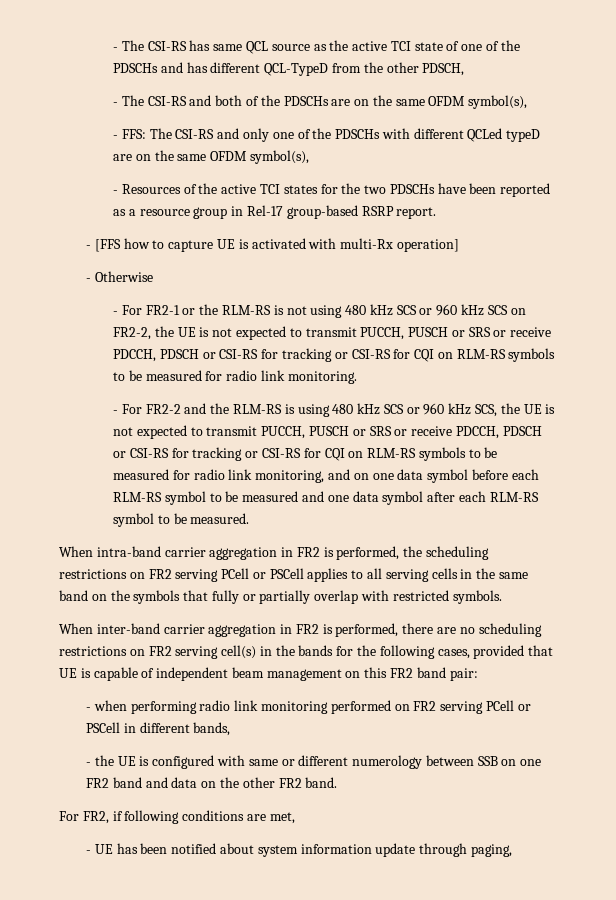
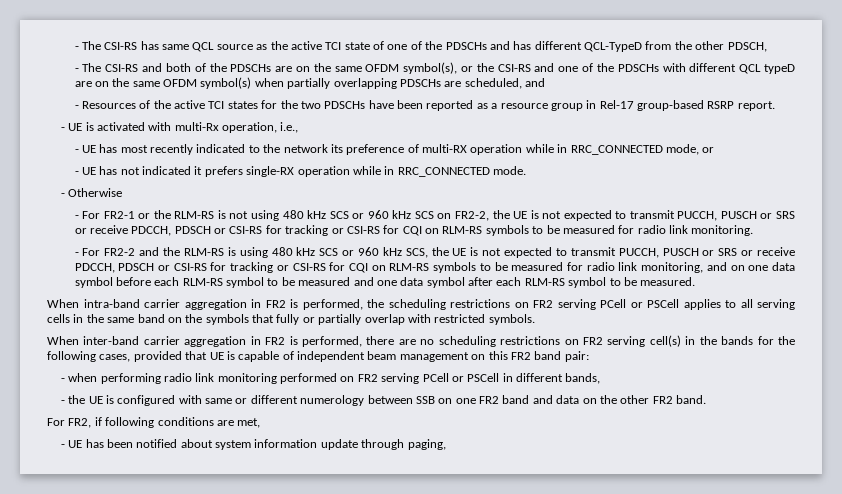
[113,128,270,142] // - FFS: The CSI-RS and only -> [461,63,555,72] or the CSI-RS and
[467,128,503,142] QCLed -> [739,64,762,74] QCL
[250,150,310,164] symbol(s), -> [200,77,546,89] symbol(s) when partially overlapping PDSCHs are scheduled, and
[94,238,214,252] [FFS how to capture -> (65, 129) none
[396,239,459,252] operation] -> [222,122,299,133] [74,144,715,155] [74,166,527,177] operation, i.e., // - UE has most recently indicated to the network its preference of multi-RX operation while in RRC_CONNECTED mode, or // - UE has not indicated it prefers single-RX operation while in RRC_CONNECTED mode.

